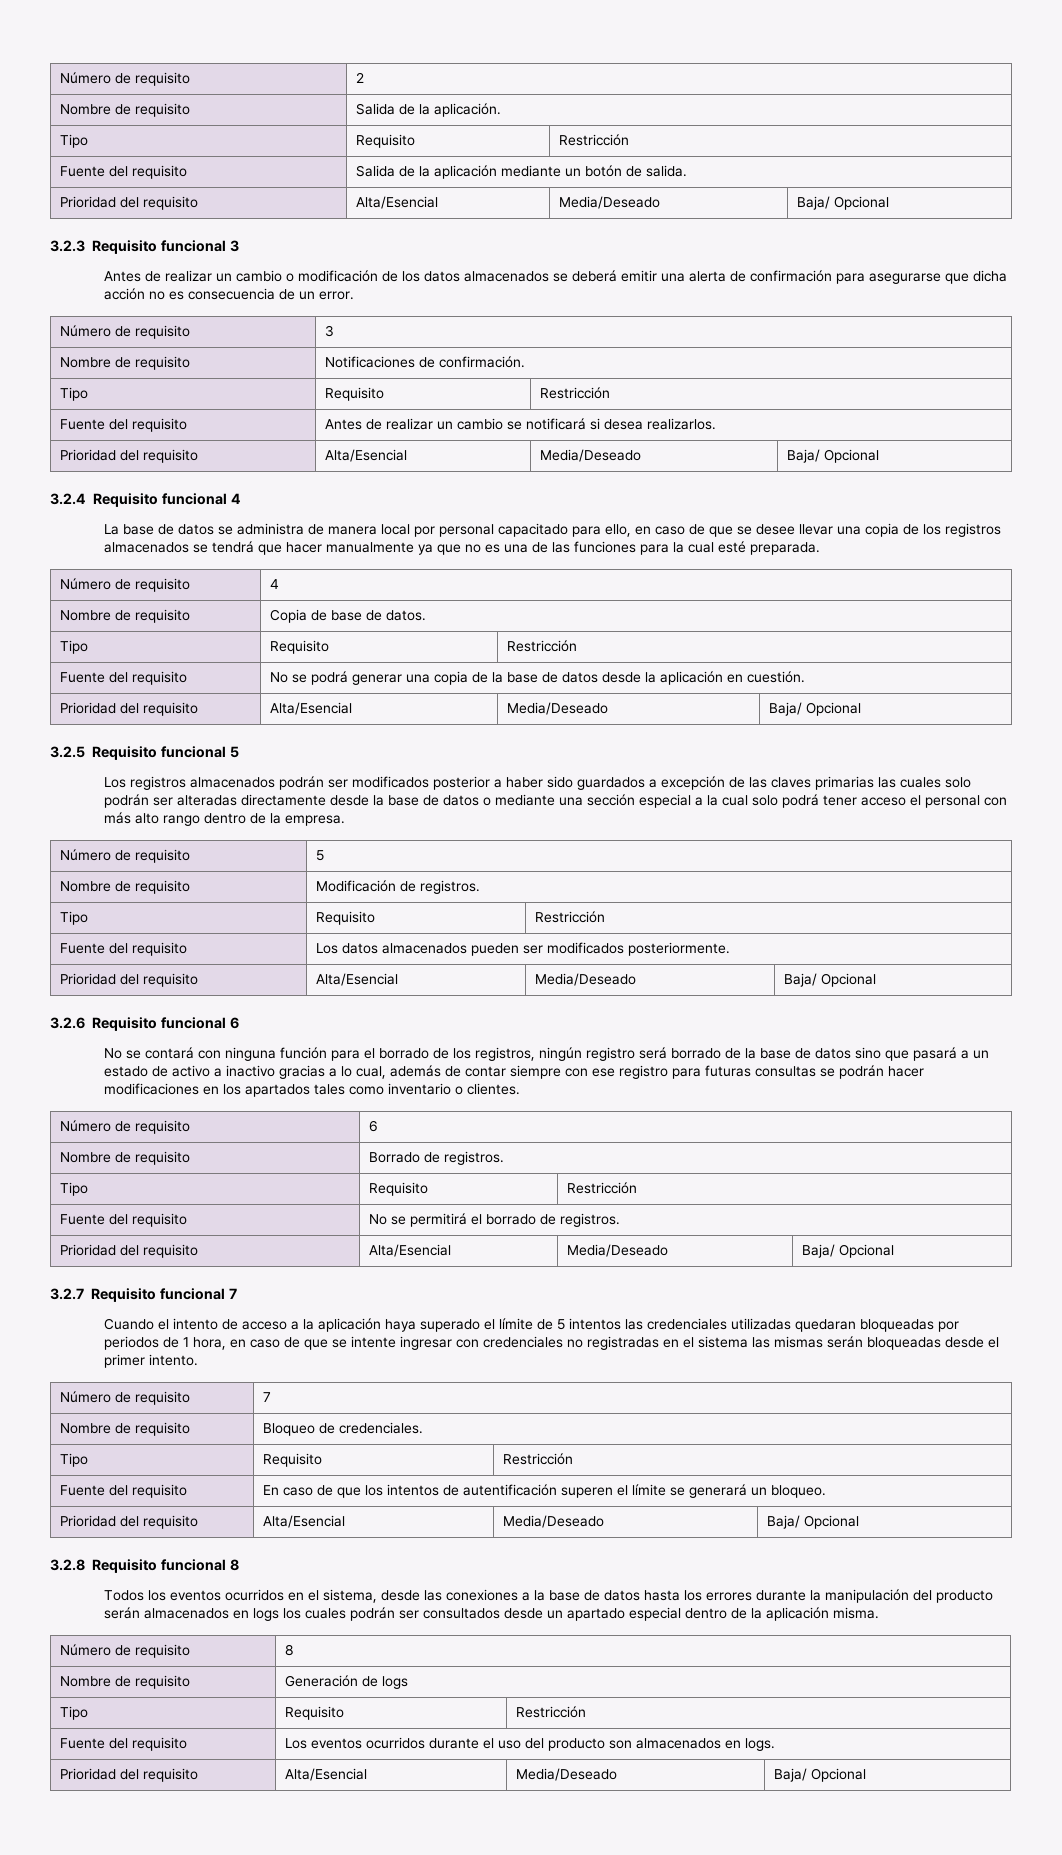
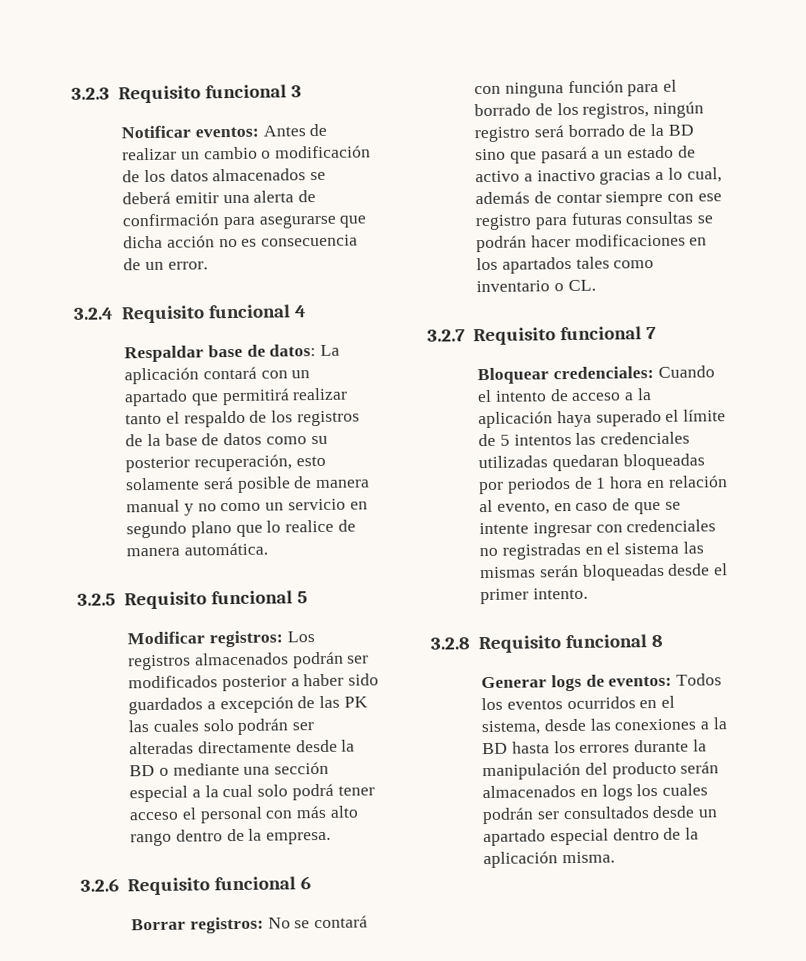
[59,72,190,86] [355,72,364,83] [59,103,190,117] [355,103,501,117] [59,134,88,148] [355,134,415,148] [558,134,629,146] [59,165,187,179] [355,165,687,179] [59,196,198,210] [355,196,438,209] [558,196,660,209] [796,196,889,210] Número de requisito | 2 // Nombre de requisito | Salida de la aplicación. // Tipo | Requisito | Restricción // Fuente del requisito | Salida de la aplicación mediante un botón de salida. // Prioridad del requisito | Alta/Esencial | Media/Deseado | Baja/ Opcional // -> (71, 93) none
(239, 246) none -> [121,125,259,139] Notificar eventos:
[59,325,190,339] [324,325,334,337] [59,356,190,370] [324,356,525,368] [59,387,88,401] [324,387,384,401] [539,387,610,399] [59,418,187,432] [324,418,716,430] [59,449,198,463] [324,449,407,462] [539,449,641,462] [786,449,879,463] // Número de requisito | 3 // Nombre de requisito | Notificaciones de confirmación. // Tipo | Requisito | Restricción // Fuente del requisito | Antes de realizar un cambio se notificará si desea realizarlos. // Prioridad del requisito | Alta/Esencial | Media/Deseado | Baja/ Opcional -> (208, 265) none
[104,523,1002,537] [104,541,821,555] [59,578,190,592] [269,579,279,589] [59,609,190,623] [269,609,426,623] [59,640,88,654] [269,640,329,654] [506,640,577,652] [59,671,187,685] [269,671,805,685] [59,702,198,716] [269,702,352,715] [506,702,608,715] [768,702,861,716] La base de datos se administra de manera local por personal capacitado para ello, en caso de que se desee llevar una copia de los registros almacenados se tendrá que hacer manualmente ya que no es una de las funciones para la cual esté preparada. // Número de requisito | 4 // Nombre de requisito | Copia de base de datos. // Tipo | Requisito | Restricción // Fuente del requisito | No se podrá generar una copia de la base de datos desde la aplicación en cuestión. // Prioridad del requisito | Alta/Esencial | Media/Deseado | Baja/ Opcional -> [124,344,341,363] [124,366,311,385] [124,387,349,407] [125,410,360,428] [125,432,328,447] [125,454,326,473] [125,476,371,493] [126,498,368,516] [126,519,356,539] [126,542,268,557] Respaldar base de datos: La aplicación contará con un apartado que permitirá realizar tanto el respaldo de los registros de la base de datos como su posterior recuperación, esto solamente será posible de manera manual y no como un servicio en segundo plano que lo realice de manera automática.
(239, 752) none -> [127,630,283,648] Modificar registros:
[771,776,875,790] claves primarias -> [343,696,368,708] PK
[388,795,480,806] base de datos -> [129,764,156,777] BD
[59,849,190,863] [315,850,324,861] [59,880,190,894] [315,880,480,894] [59,911,88,925] [315,911,375,925] [534,911,605,923] [59,942,187,956] [315,942,730,956] [59,973,198,987] [315,973,398,986] [534,973,636,986] [783,973,876,987] // Número de requisito | 5 // Nombre de requisito | Modificación de registros. // Tipo | Requisito | Restricción // Fuente del requisito | Los datos almacenados pueden ser modificados posteriormente. // Prioridad del requisito | Alta/Esencial | Media/Deseado | Baja/ Opcional -> (332, 838) none
(239, 1023) none -> [131,916,264,934] Borrar registros:
[760,1048,852,1059] base de datos -> [667,124,694,136] BD
[467,1083,521,1095] [59,1120,190,1134] [368,1120,378,1132] [59,1151,190,1165] [368,1151,504,1165] [59,1182,88,1196] [368,1182,428,1196] [566,1182,637,1194] [59,1213,187,1227] [368,1213,620,1227] [59,1244,198,1258] [368,1244,451,1257] [566,1244,668,1257] [801,1244,894,1258] clientes. // Número de requisito | 6 // Nombre de requisito | Borrado de registros. // Tipo | Requisito | Restricción // Fuente del requisito | No se permitirá el borrado de registros. // Prioridad del requisito | Alta/Esencial | Media/Deseado | Baja/ Opcional -> [567,279,596,292] CL.
(237, 1293) none -> [477,366,654,385] Bloquear credenciales:
[193,1337,227,1350] hora, -> [609,475,728,489] [479,499,550,515] hora en relación al evento,
[59,1391,190,1405] [262,1392,271,1402] [59,1422,190,1436] [262,1422,423,1436] [59,1453,88,1467] [262,1453,322,1467] [502,1453,573,1465] [59,1484,187,1498] [262,1484,826,1498] [59,1515,198,1529] [262,1515,345,1528] [502,1515,604,1528] [766,1515,859,1529] // Número de requisito | 7 // Nombre de requisito | Bloqueo de credenciales. // Tipo | Requisito | Restricción // Fuente del requisito | En caso de que los intentos de autentificación superen el límite se generará un bloqueo. // Prioridad del requisito | Alta/Esencial | Media/Deseado | Baja/ Opcional -> (588, 593) none
(239, 1565) none -> [481,674,673,692] Generar logs de eventos:
[549,1590,641,1601] base de datos -> [482,742,509,755] BD
[59,1644,190,1658] [284,1644,293,1656] [59,1675,190,1689] [284,1675,408,1689] [59,1706,88,1720] [284,1706,344,1720] [515,1706,586,1718] [59,1737,187,1751] [284,1737,775,1751] [59,1768,198,1782] [284,1768,367,1781] [515,1768,617,1781] [773,1768,866,1782] // Número de requisito | 8 // Nombre de requisito | Generación de logs // Tipo | Requisito | Restricción // Fuente del requisito | Los eventos ocurridos durante el uso del producto son almacenados en logs. // Prioridad del requisito | Alta/Esencial | Media/Deseado | Baja/ Opcional -> (615, 857) none

